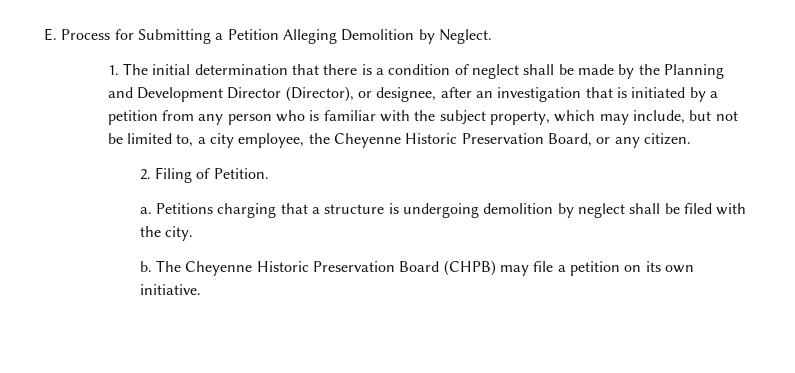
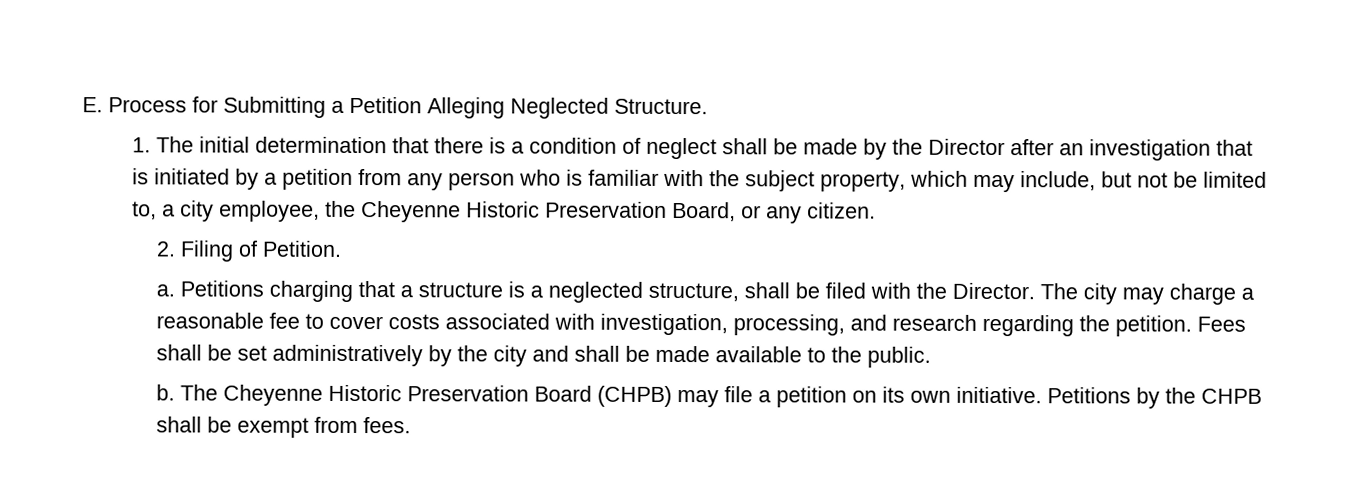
[341,29,492,44] Demolition by Neglect. -> [510,97,708,119] Neglected Structure.
[663,64,724,79] [107,86,437,102] Planning and Development Director (Director), or designee, -> [927,138,1005,156] Director
[402,203,625,218] undergoing demolition by neglect -> [529,281,739,303] a neglected structure,
[165,226,194,241] city. -> [951,282,1254,305] [155,312,1246,337] [155,344,931,368] Director. The city may charge a reasonable fee to cover costs associated with investigation, processing, and research regarding the petition. Fees shall be set administratively by the city and shall be made available to the public.
(201, 289) none -> [1046,387,1262,409] [155,416,411,438] Petitions by the CHPB shall be exempt from fees.

